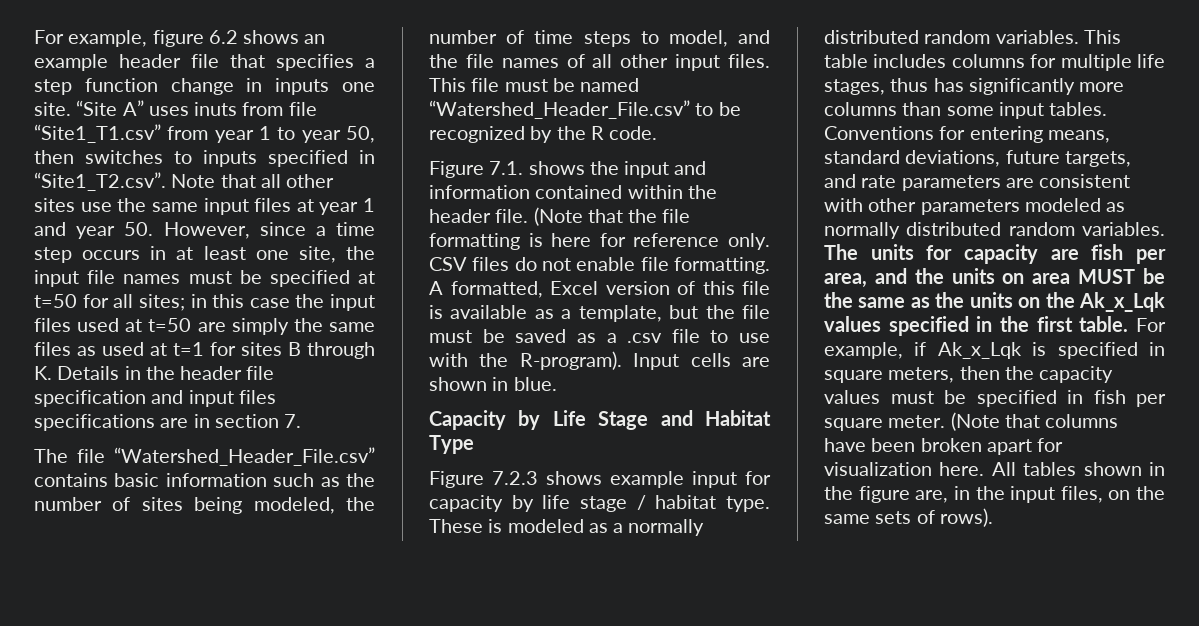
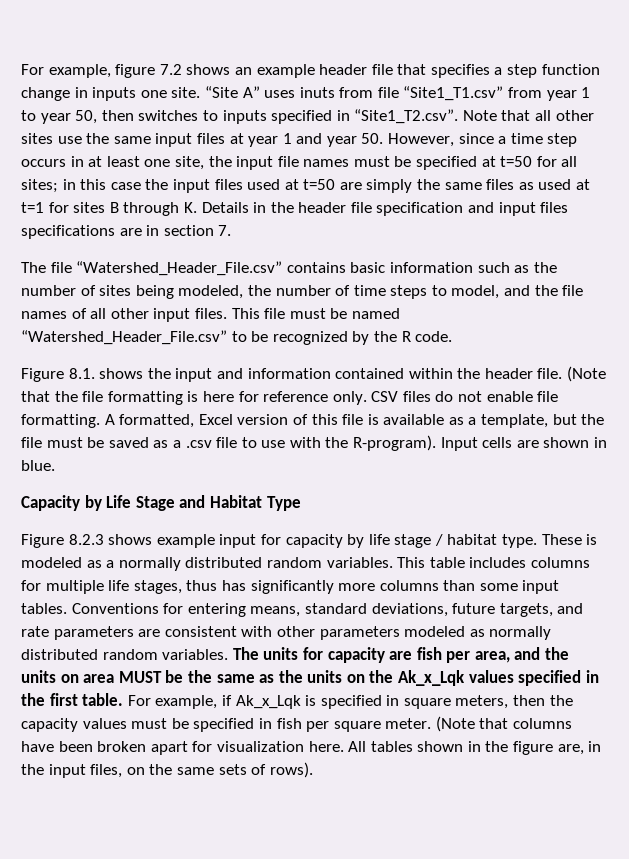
[208,30,238,44] 6.2 -> [159,64,182,75] 7.2
[489,161,524,175] 7.1. -> [68,368,95,379] 8.1.
[492,471,538,485] 7.2.3 -> [68,534,104,545] 8.2.3

